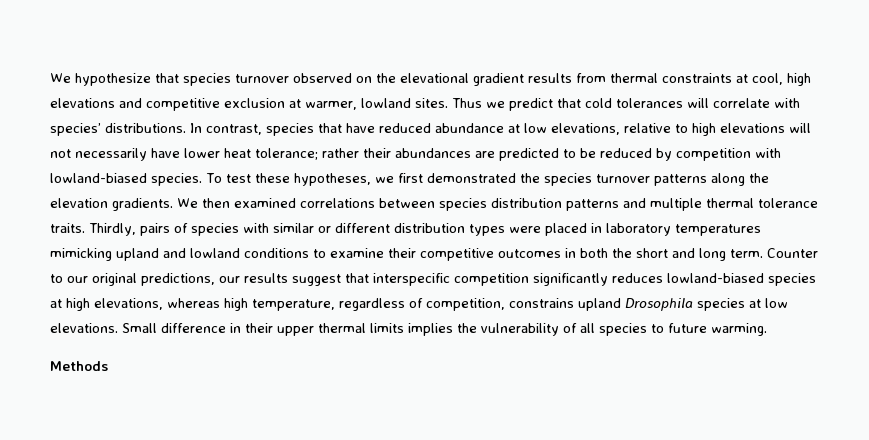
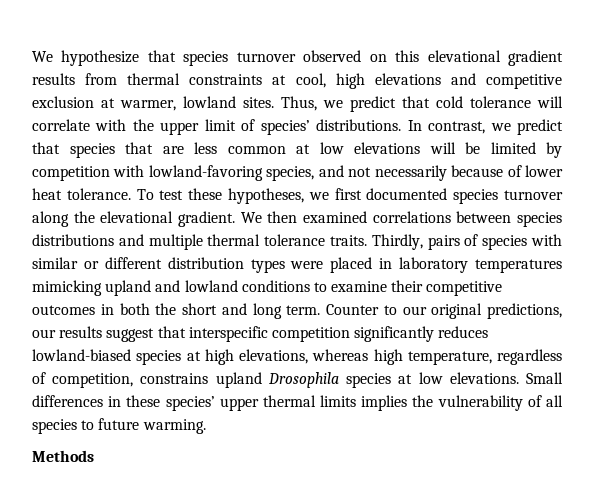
[376,73,396,83] the -> [395,50,420,62] this
[452,98,482,108] Thus -> [281,96,317,111] Thus,
[616,98,683,108] tolerances -> [470,96,531,108] tolerance
[50,123,811,136] [50,148,781,161] [50,173,202,186] species’ distributions. In contrast, species that have reduced abundance at low elevations, relative to high elevations will not necessarily have lower heat tolerance; rather their abundances are predicted to be reduced by competition with lowland-biased species. -> [132,119,563,135] [32,142,562,158] [32,165,564,181] [32,188,131,200] the upper limit of species’ distributions. In contrast, we predict that species that are less common at low elevations will be limited by competition with lowland-favoring species, and not necessarily because of lower heat tolerance.
[426,173,707,186] demonstrated the species turnover patterns -> [366,188,563,204] documented species turnover
[50,198,173,211] elevation gradients. -> [100,211,235,227] elevational gradient.
[491,198,619,211] distribution patterns -> [32,234,114,246] distributions
[161,323,273,333] difference in their -> [32,395,215,411] differences in these species’

